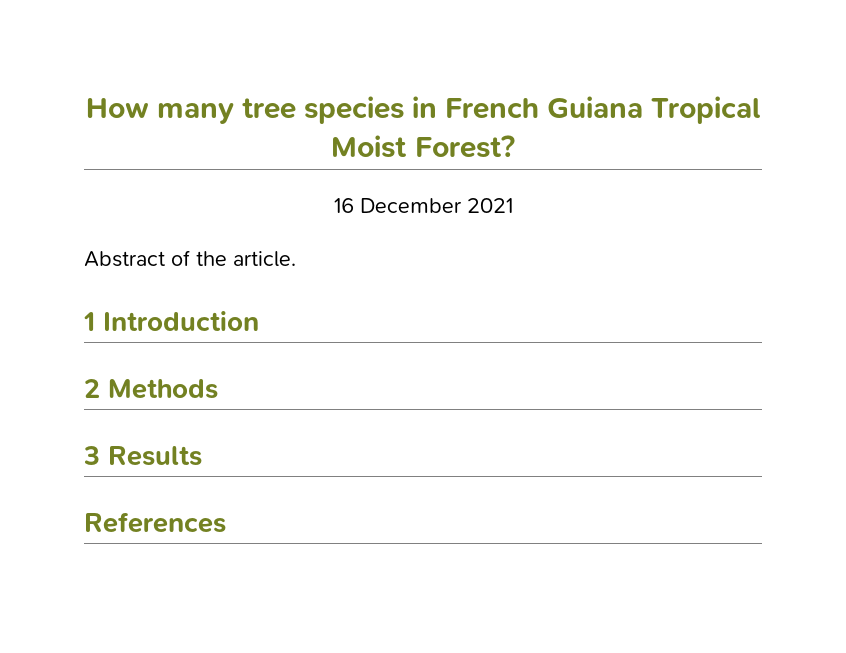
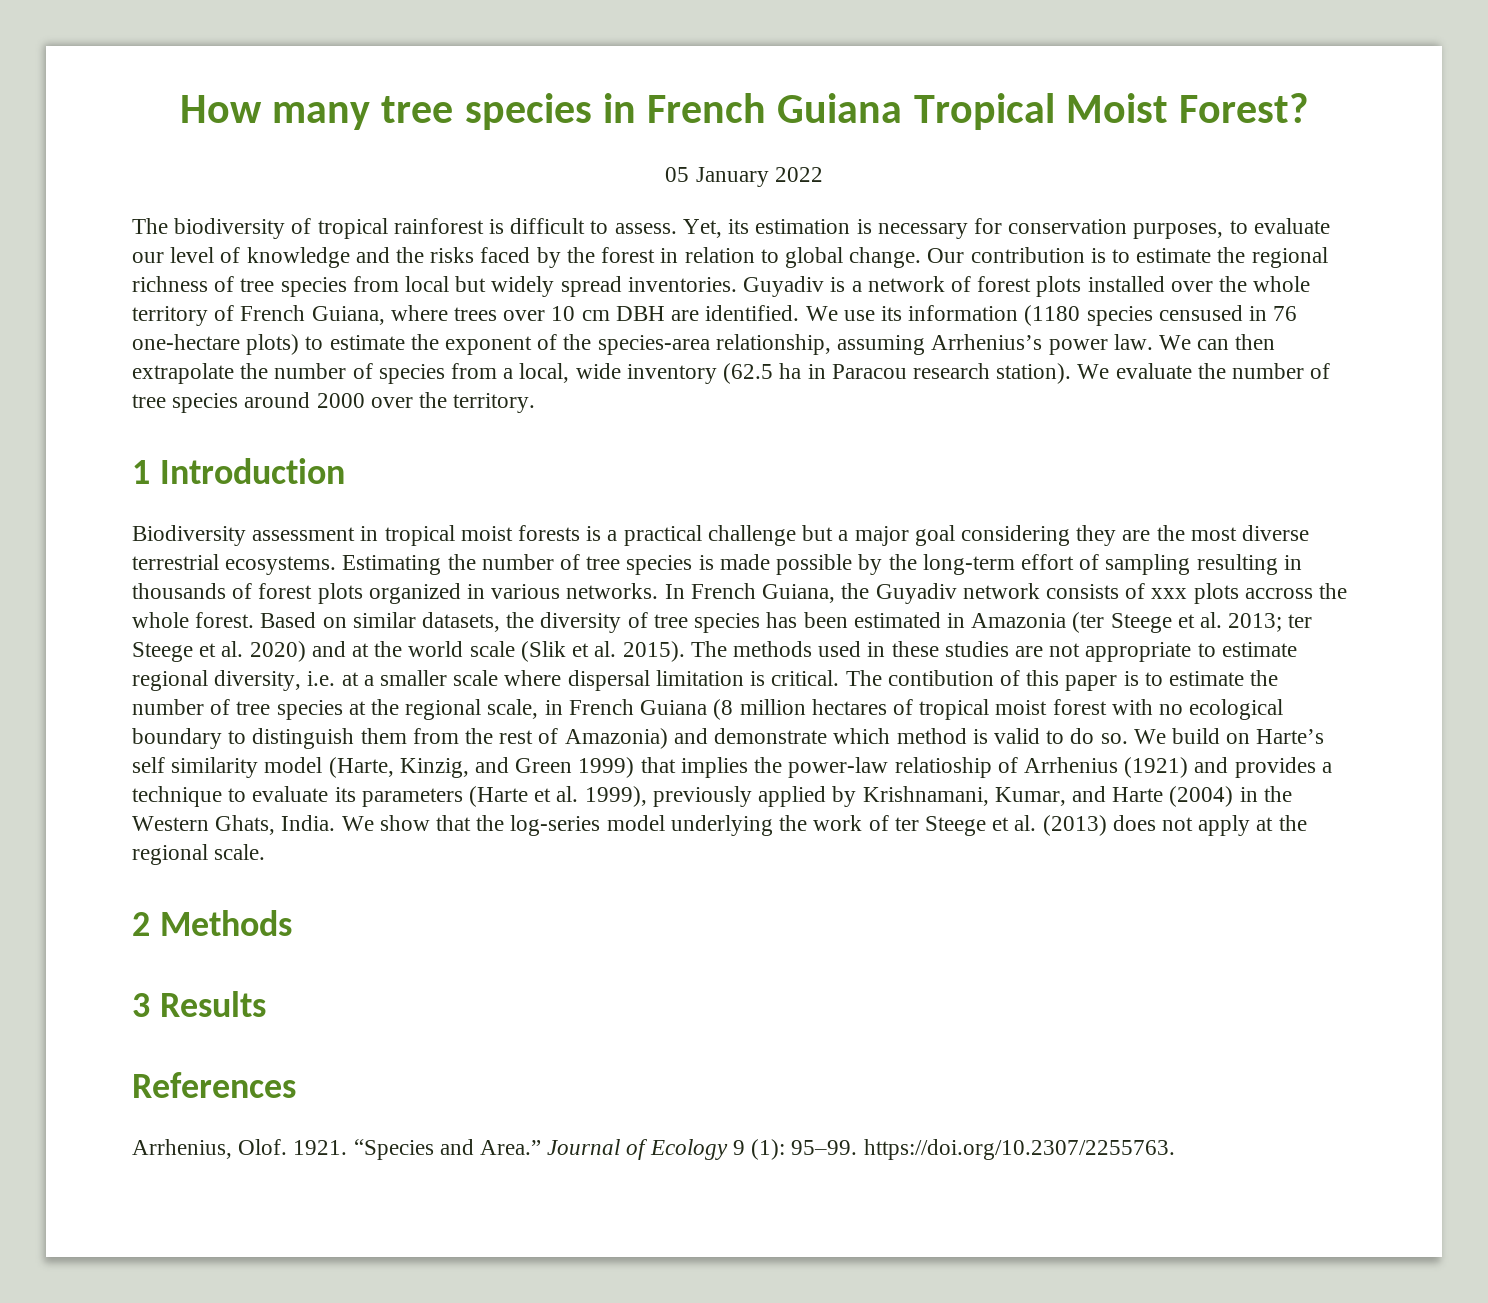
[333,198,513,213] [84,250,296,267] [83,311,259,331] 16 December 2021 // Abstract of the article. // 1 Introduction -> [665,167,823,187] [132,218,1330,239] [132,247,1328,268] [132,276,1311,297] [132,305,1298,326] [132,334,1276,355] [132,363,1331,384] [132,392,536,413] [132,458,345,484] [132,525,1309,546] [132,554,1302,575] [132,583,1347,604] [132,612,1313,633] [132,641,1297,662] [132,670,1279,691] [132,699,1284,720] [132,728,1325,749] [132,757,1332,778] [132,786,1292,807] [132,815,1307,836] [132,844,266,865] 05 January 2022 // The biodiversity of tropical rainforest is difficult to assess. Yet, its estimation is necessary for conservation purposes, to evaluate our level of knowledge and the risks faced by the forest in relation to global change. Our contribution is to estimate the regional richness of tree species from local but widely spread inventories. Guyadiv is a network of forest plots installed over the whole territory of French Guiana, where trees over 10 cm DBH are identified. We use its information (1180 species censused in 76 one-hectare plots) to estimate the exponent of the species-area relationship, assuming Arrhenius’s power law. We can then extrapolate the number of species from a local, wide inventory (62.5 ha in Paracou research station). We evaluate the number of tree species around 2000 over the territory. // 1 Introduction // Biodiversity assessment in tropical moist forests is a practical challenge but a major goal considering they are the most diverse terrestrial ecosystems. Estimating the number of tree species is made possible by the long-term effort of sampling resulting in thousands of forest plots organized in various networks. In French Guiana, the Guyadiv network consists of xxx plots accross the whole forest. Based on similar datasets, the diversity of tree species has been estimated in Amazonia (ter Steege et al. 2013; ter Steege et al. 2020) and at the world scale (Slik et al. 2015). The methods used in these studies are not appropriate to estimate regional diversity, i.e. at a smaller scale where dispersal limitation is critical. The contibution of this paper is to estimate the number of tree species at the regional scale, in French Guiana (8 million hectares of tropical moist forest with no ecological boundary to distinguish them from the rest of Amazonia) and demonstrate which method is valid to do so. We build on Harte’s self similarity model (Harte, Kinzig, and Green 1999) that implies the power-law relatioship of Arrhenius (1921) and provides a technique to evaluate its parameters (Harte et al. 1999), previously applied by Krishnamani, Kumar, and Harte (2004) in the Western Ghats, India. We show that the log-series model underlying the work of ter Steege et al. (2013) does not apply at the regional scale.
(226, 522) none -> [132,1139,1175,1160] // Arrhenius, Olof. 1921. “Species and Area.” Journal of Ecology 9 (1): 95–99. https://doi.org/10.2307/2255763.

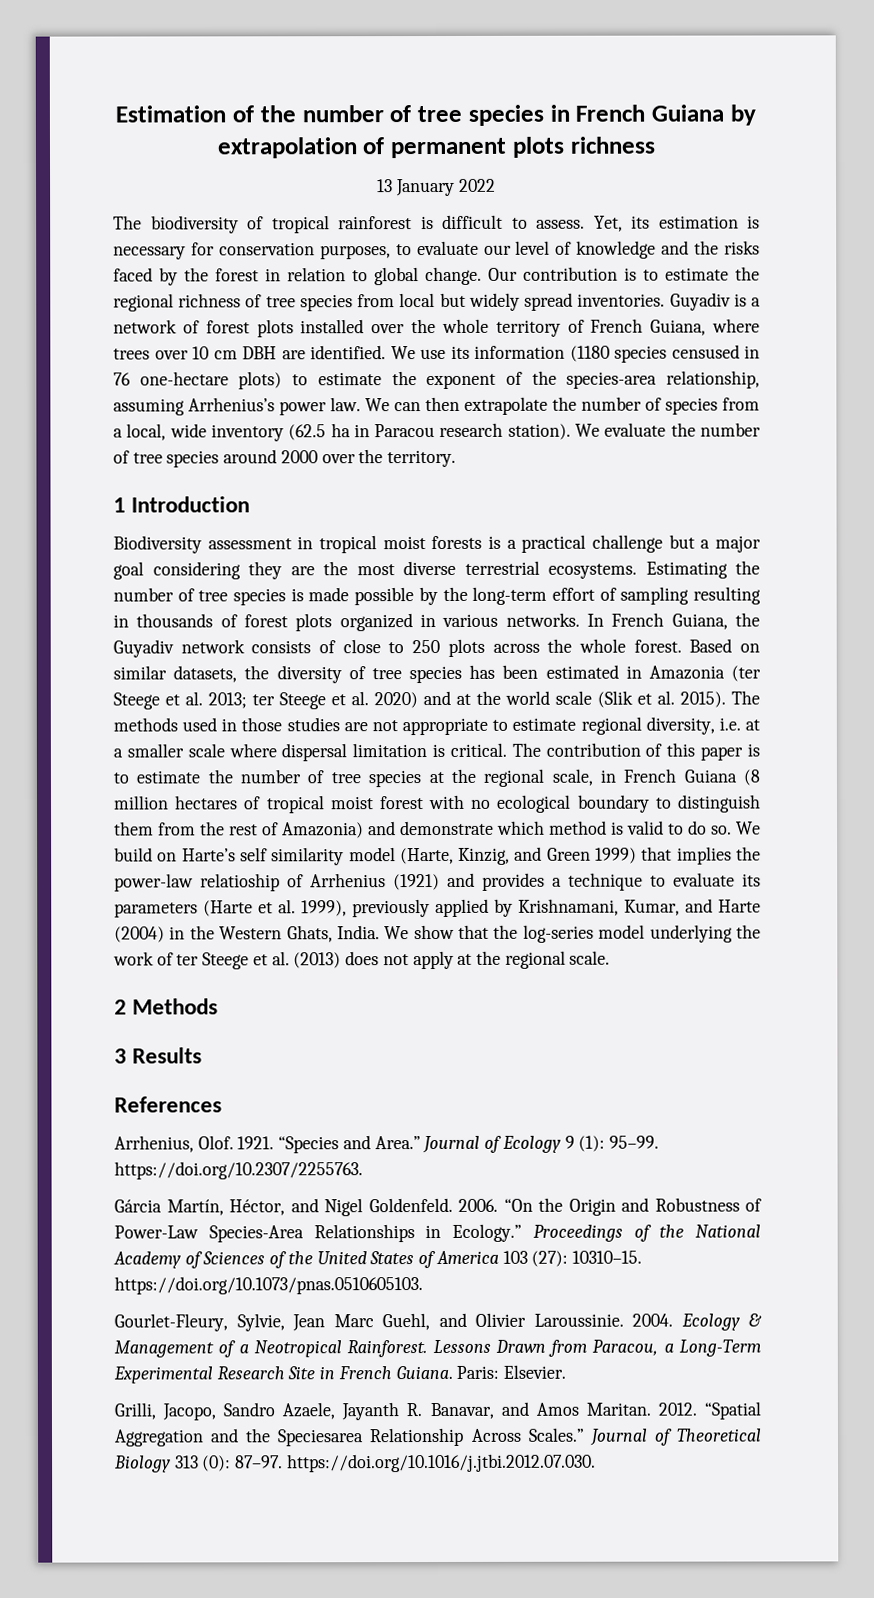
[180,95,371,130] How many -> [115,105,412,123] Estimation of the number of
[913,93,1308,130] [665,167,690,182] Tropical Moist Forest? // 05 -> [729,104,756,126] [216,136,655,159] [377,179,394,193] by extrapolation of permanent plots richness // 13
[1151,583,1313,604] xxx plots accross -> [342,638,540,657] close to 250 plots across
[891,641,939,657] these -> [241,717,283,732] those
[887,670,994,686] contibution -> [545,742,641,757] contribution
(1175, 1149) none -> [114,1197,762,1217] [114,1223,761,1243] [113,1250,642,1269] [114,1276,423,1295] [114,1312,762,1332] [114,1339,761,1358] [113,1364,567,1384] [114,1401,761,1421] [114,1427,762,1447] [114,1453,596,1473] // Gárcia Martín, Héctor, and Nigel Goldenfeld. 2006. “On the Origin and Robustness of Power-Law Species-Area Relationships in Ecology.” Proceedings of the National Academy of Sciences of the United States of America 103 (27): 10310–15. https://doi.org/10.1073/pnas.0510605103. // Gourlet-Fleury, Sylvie, Jean Marc Guehl, and Olivier Laroussinie. 2004. Ecology & Management of a Neotropical Rainforest. Lessons Drawn from Paracou, a Long-Term Experimental Research Site in French Guiana. Paris: Elsevier. // Grilli, Jacopo, Sandro Azaele, Jayanth R. Banavar, and Amos Maritan. 2012. “Spatial Aggregation and the Speciesarea Relationship Across Scales.” Journal of Theoretical Biology 313 (0): 87–97. https://doi.org/10.1016/j.jtbi.2012.07.030.

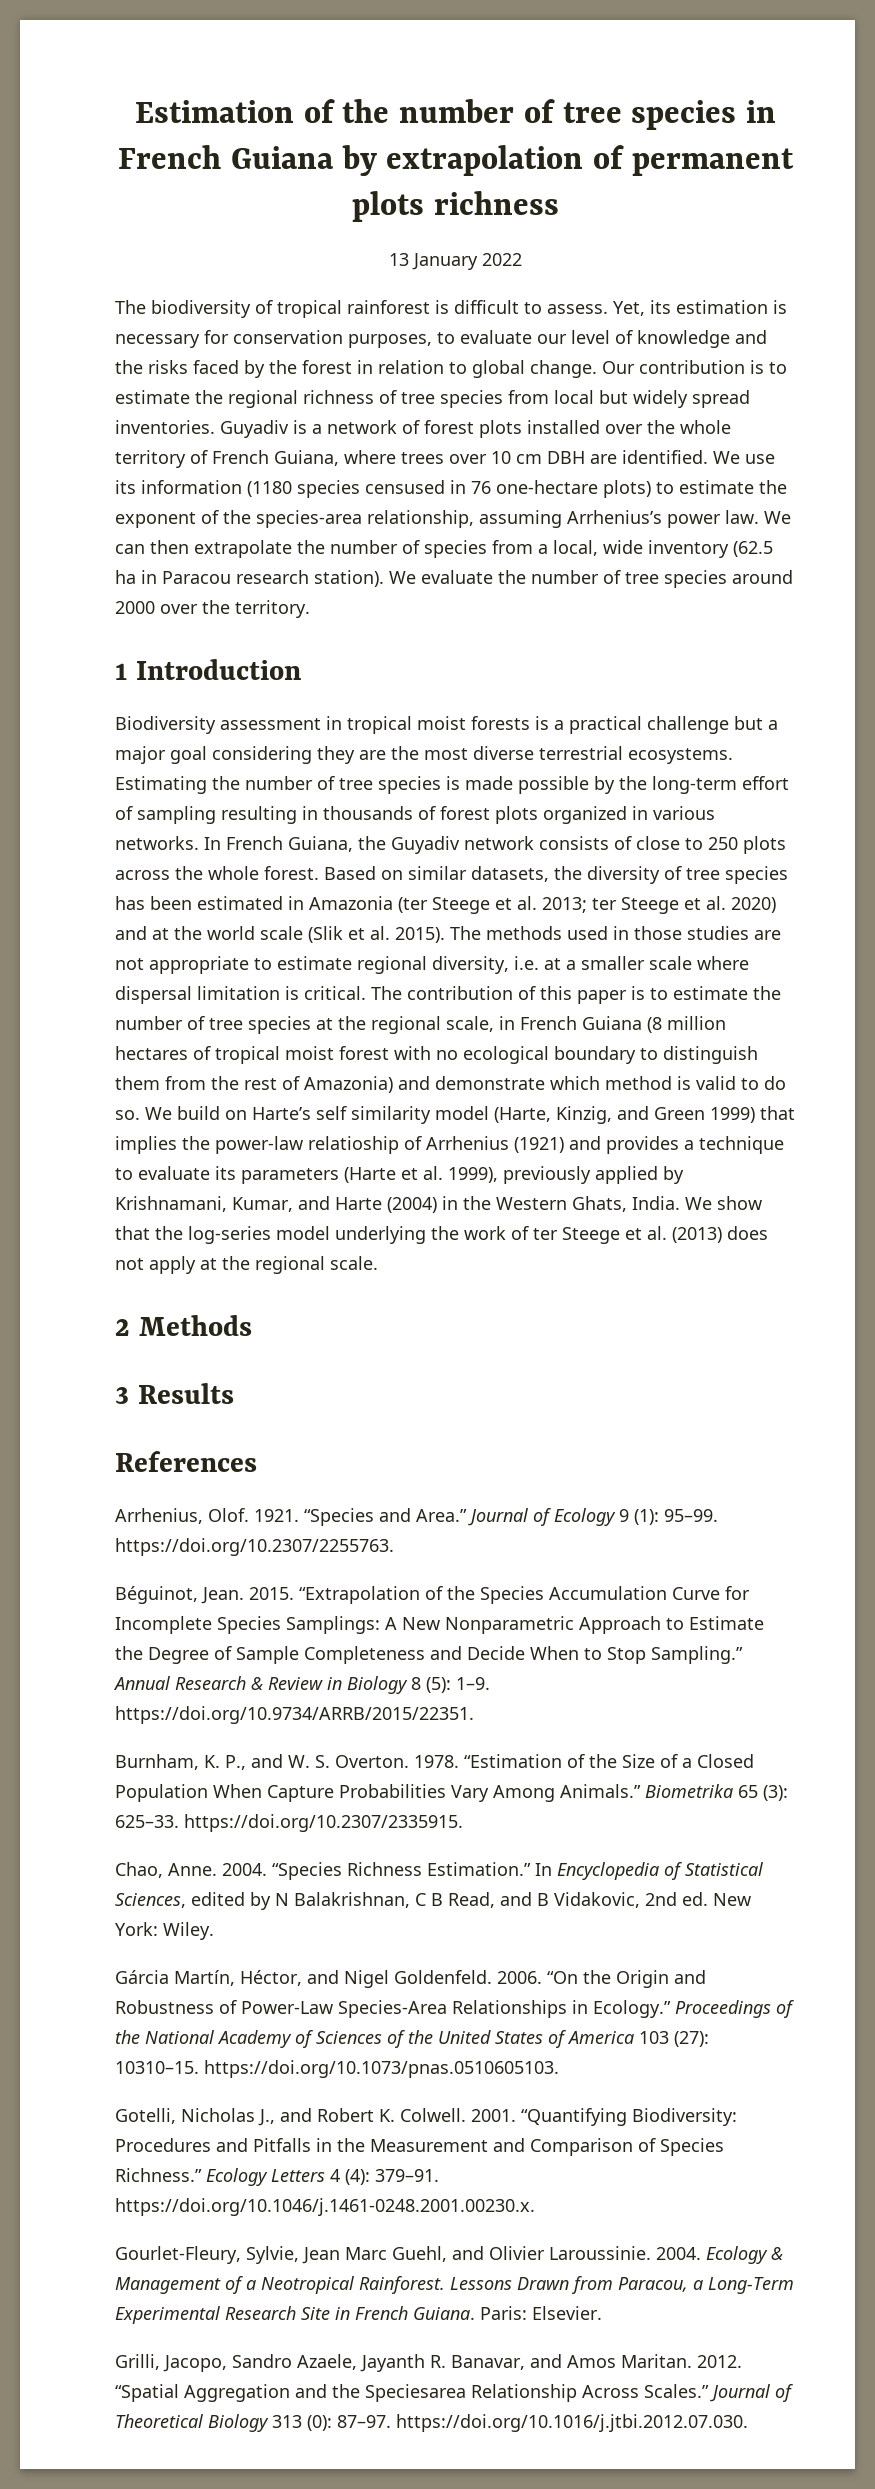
(363, 1170) none -> [115,1586,750,1604] [115,1616,764,1634] [115,1646,743,1664] [113,1676,490,1694] [115,1706,474,1724] [115,1754,754,1770] [115,1784,788,1802] [115,1814,463,1832] [115,1862,763,1880] [115,1892,751,1910] [115,1922,214,1940] // Béguinot, Jean. 2015. “Extrapolation of the Species Accumulation Curve for Incomplete Species Samplings: A New Nonparametric Approach to Estimate the Degree of Sample Completeness and Decide When to Stop Sampling.” Annual Research & Review in Biology 8 (5): 1–9. https://doi.org/10.9734/ARRB/2015/22351. // Burnham, K. P., and W. S. Overton. 1978. “Estimation of the Size of a Closed Population When Capture Probabilities Vary Among Animals.” Biometrika 65 (3): 625–33. https://doi.org/10.2307/2335915. // Chao, Anne. 2004. “Species Richness Estimation.” In Encyclopedia of Statistical Sciences, edited by N Balakrishnan, C B Read, and B Vidakovic, 2nd ed. New York: Wiley.
(423, 1285) none -> [115,2108,737,2126] [115,2138,724,2156] [115,2168,439,2186] [115,2198,535,2216] // Gotelli, Nicholas J., and Robert K. Colwell. 2001. “Quantifying Biodiversity: Procedures and Pitfalls in the Measurement and Comparison of Species Richness.” Ecology Letters 4 (4): 379–91. https://doi.org/10.1046/j.1461-0248.2001.00230.x.

